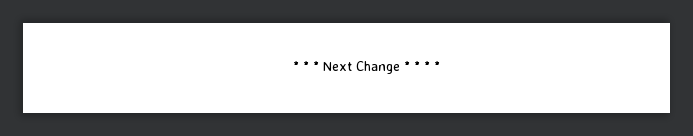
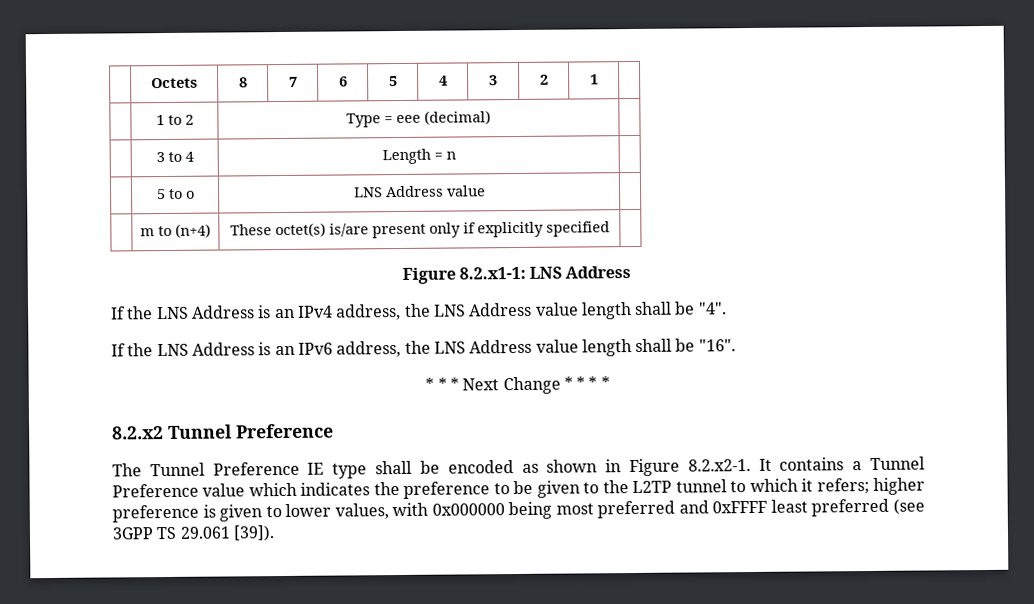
(292, 66) none -> [151,77,198,89] [238,77,248,88] [288,76,298,87] [338,76,348,87] [388,76,398,87] [438,75,448,86] [489,75,498,86] [539,74,549,85] [589,74,599,85] [155,114,194,126] [346,110,491,128] [155,151,194,163] [381,148,456,165] [156,188,195,200] [353,185,486,198] [140,223,211,238] [229,221,610,239] [401,266,632,284] [111,301,727,321] [111,338,736,358] | Octets | 8 | 7 | 6 | 5 | 4 | 3 | 2 | 1 | // | 1 to 2 | Type = eee (decimal) | // | 3 to 4 | Length = n | // | 5 to o | LNS Address value | // | m to (n+4) | These octet(s) is/are present only if explicitly specified | // Figure 8.2.x1-1: LNS Address // If the LNS Address is an IPv4 address, the LNS Address value length shall be "4". // If the LNS Address is an IPv6 address, the LNS Address value length shall be "16". //
(440, 66) none -> [112,423,334,440] [112,456,925,479] [112,477,926,499] [112,498,925,523] [112,525,275,542] // 8.2.x2 Tunnel Preference // The Tunnel Preference IE type shall be encoded as shown in Figure 8.2.x2-1. It contains a Tunnel Preference value which indicates the preference to be given to the L2TP tunnel to which it refers; higher preference is given to lower values, with 0x000000 being most preferred and 0xFFFF least preferred (see 3GPP TS 29.061 [39]).

